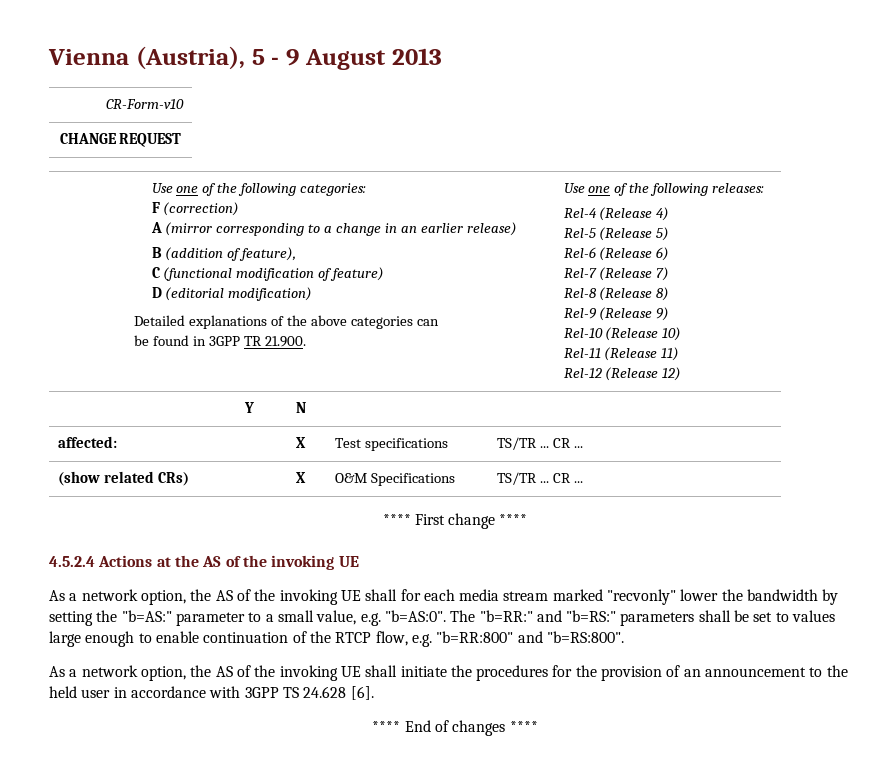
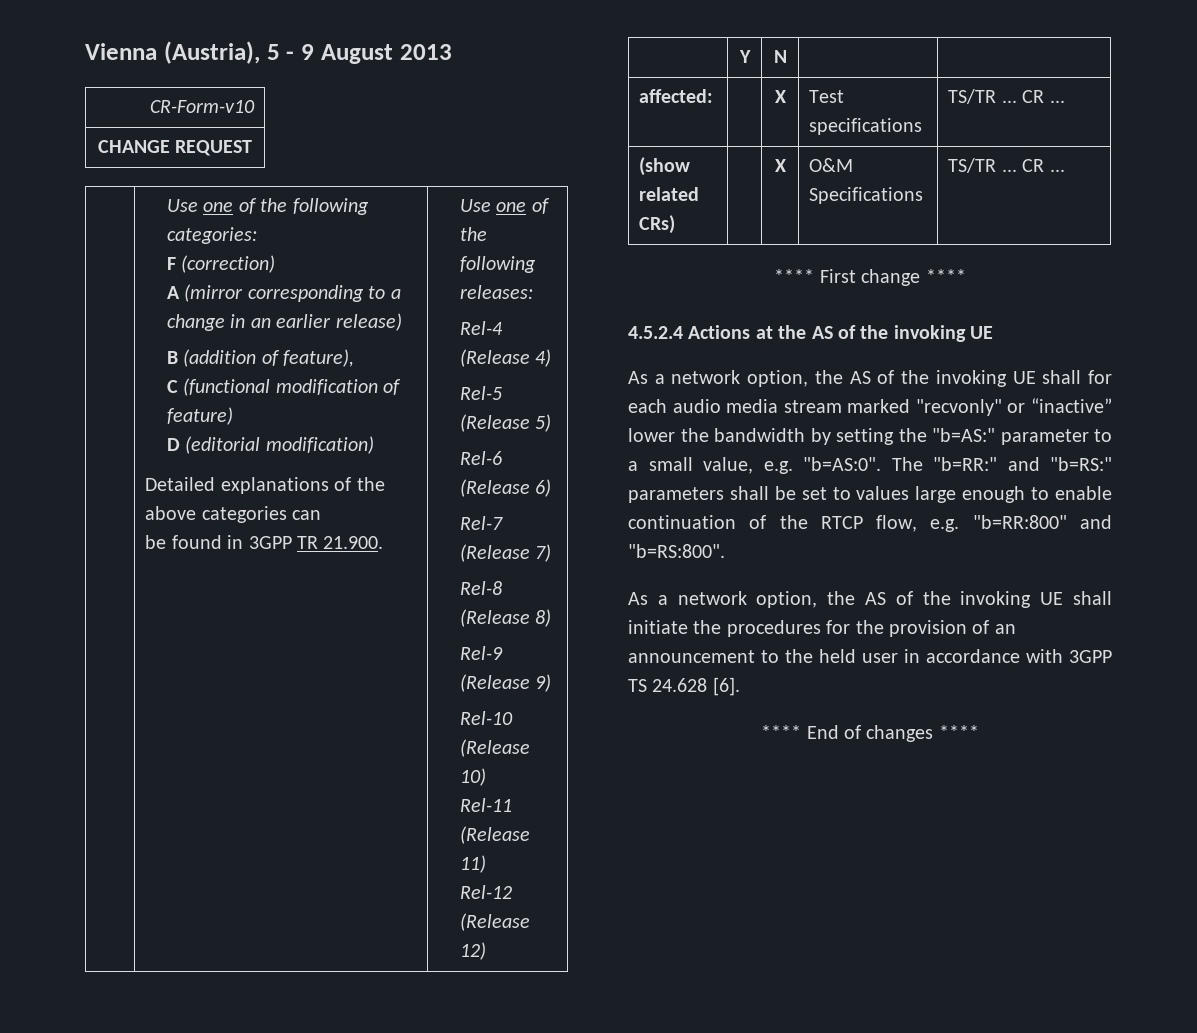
(455, 595) none -> [672,399,721,413] audio
(677, 597) none -> [1007,398,1112,413] or “inactive”

